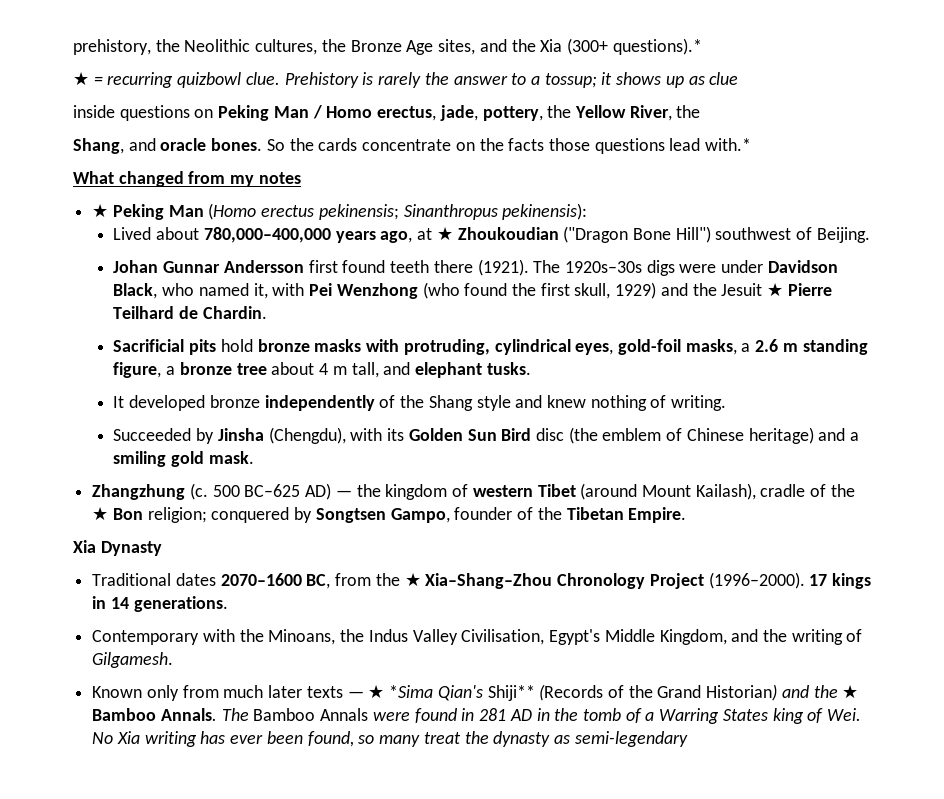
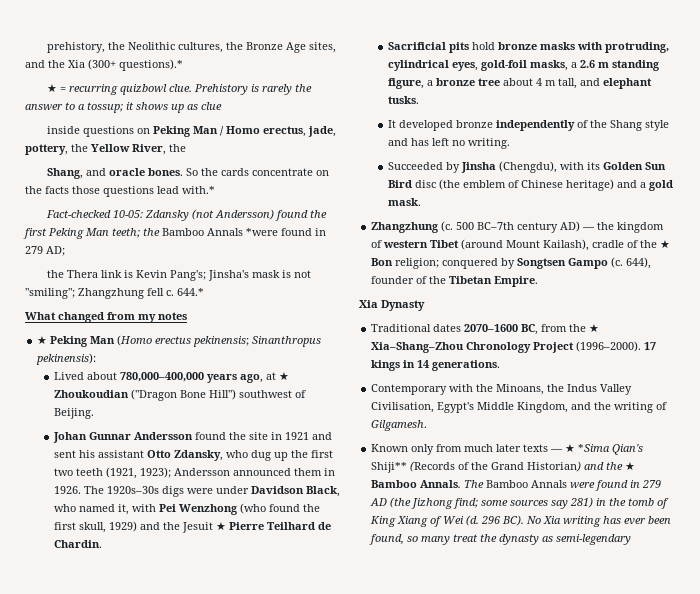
(752, 144) none -> [45,209,327,221] [23,228,326,239] [25,246,65,256] [46,270,311,281] [25,288,204,299] // Fact-checked 10-05: Zdansky (not Andersson) found the first Peking Man teeth; the Bamboo Annals *were found in 279 AD; // the Thera link is Kevin Pang's; Jinsha's mask is not "smiling"; Zhangzhung fell c. 644.*
[308,259,529,276] first found teeth there (1921). -> [194,432,332,440] [53,450,333,461] [53,467,335,479] [53,486,81,494] found the site in 1921 and sent his assistant Otto Zdansky, who dug up the first two teeth (1921, 1923); Andersson announced them in 1926.
[546,395,667,411] knew nothing of -> [410,138,465,146] has left no
[113,451,167,467] smiling -> (646, 185) none
[244,484,301,497] BC–625 -> [477,222,559,233] BC–7th century
[390,508,450,523] Gampo, -> [568,257,652,269] Gampo (c. 644),
[479,708,862,724] 281 AD in the tomb of a Warring States king of Wei. -> [642,480,662,488] [370,497,670,509] [370,515,525,527] 279 AD (the Jizhong find; some sources say 281) in the tomb of King Xiang of Wei (d. 296 BC).

